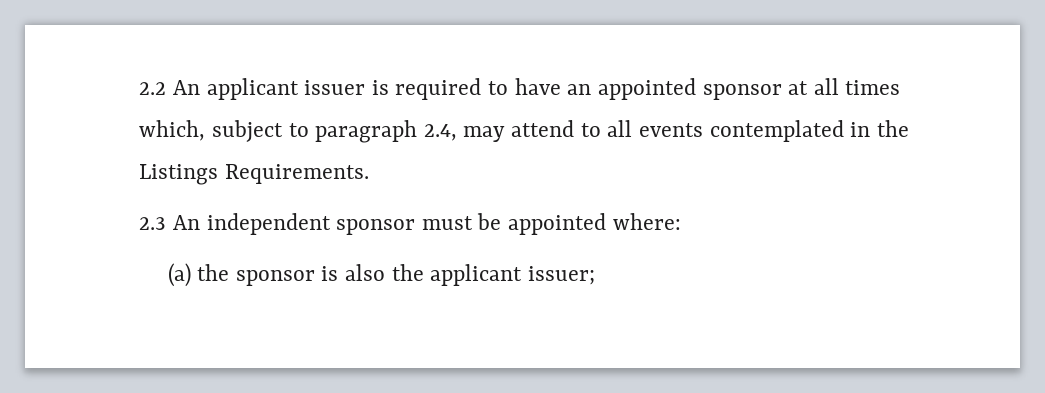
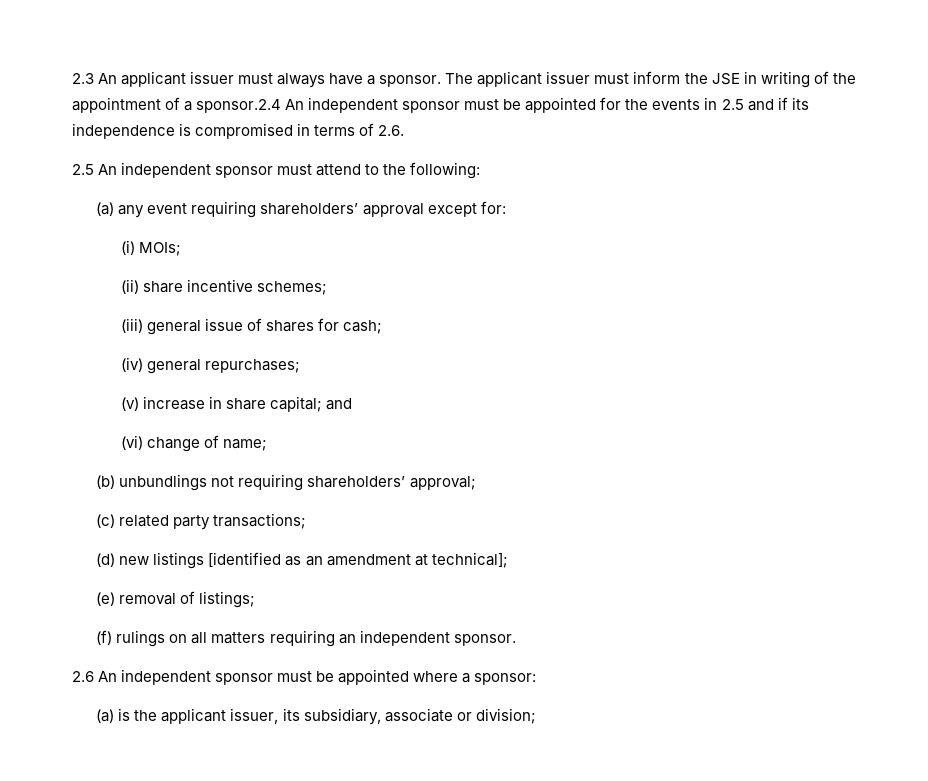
[139,82,167,95] 2.2 -> [71,73,94,84] 2.3
[371,78,901,100] [139,120,909,143] [139,164,370,185] [139,213,681,235] [167,263,595,287] is required to have an appointed sponsor at all times which, subject to paragraph 2.4, may attend to all events contemplated in the Listings Requirements. // 2.3 An independent sponsor must be appointed where: // (a) the sponsor is also the applicant issuer; -> [238,71,856,88] [71,97,809,113] [71,123,405,139] [71,162,481,179] [96,201,506,218] [120,240,181,256] [120,279,327,295] [120,318,382,335] [120,357,300,374] [120,396,352,412] [120,435,267,452] [96,474,476,491] [96,513,307,530] [96,552,508,569] [96,591,256,608] [96,630,516,647] [71,669,537,685] [96,708,536,725] must always have a sponsor. The applicant issuer must inform the JSE in writing of the appointment of a sponsor.2.4 An independent sponsor must be appointed for the events in 2.5 and if its independence is compromised in terms of 2.6. // 2.5 An independent sponsor must attend to the following: // (a) any event requiring shareholders’ approval except for: // (i) MOIs; // (ii) share incentive schemes; // (iii) general issue of shares for cash; // (iv) general repurchases; // (v) increase in share capital; and // (vi) change of name; // (b) unbundlings not requiring shareholders’ approval; // (c) related party transactions; // (d) new listings [identified as an amendment at technical]; // (e) removal of listings; // (f) rulings on all matters requiring an independent sponsor. // 2.6 An independent sponsor must be appointed where a sponsor: // (a) is the applicant issuer, its subsidiary, associate or division;

